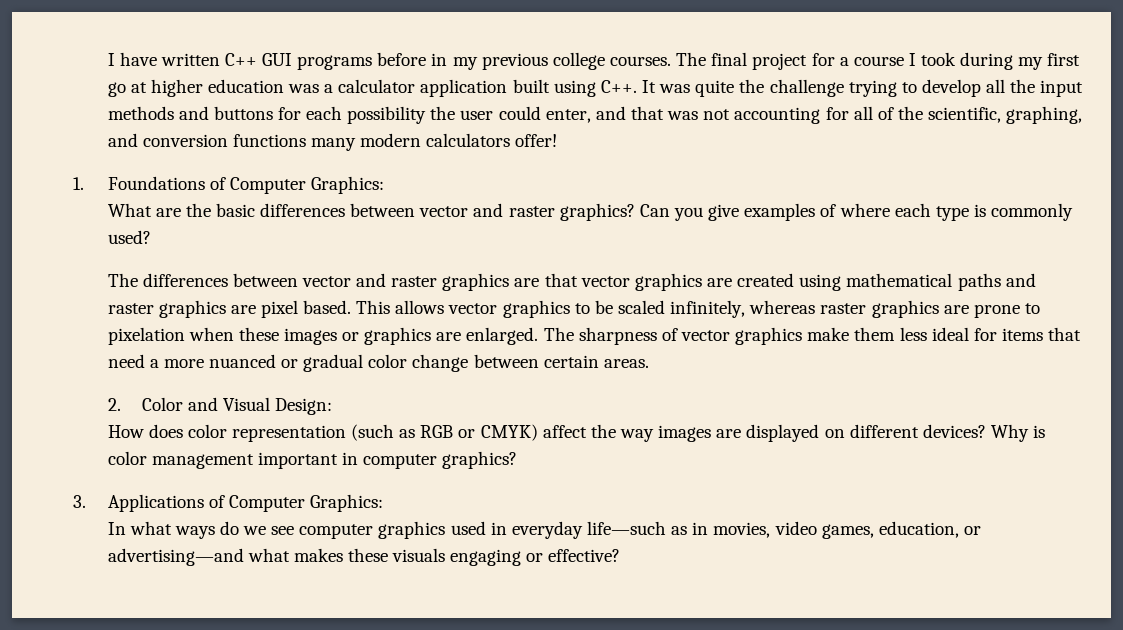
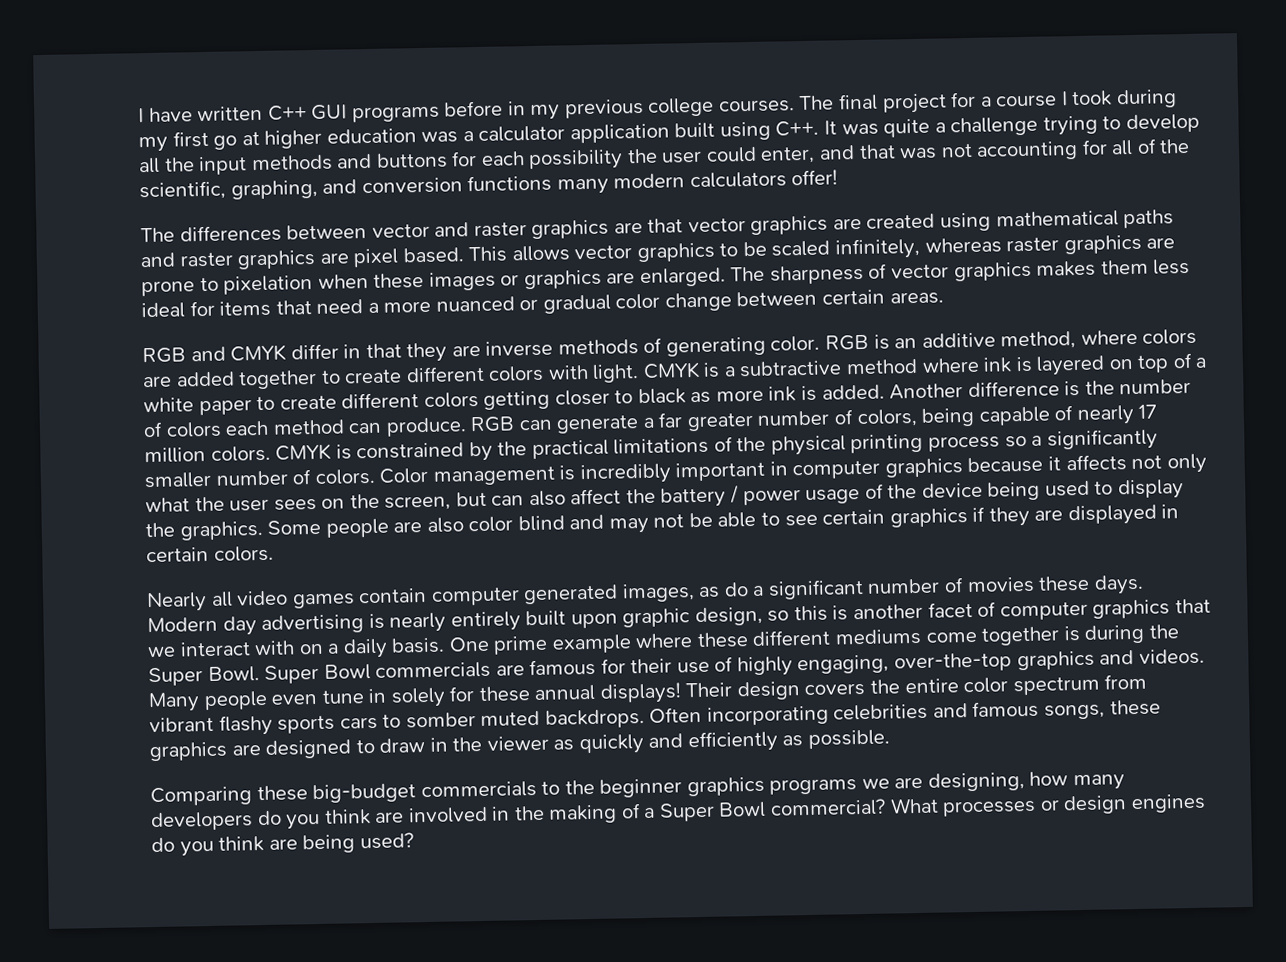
[739,79,765,93] the -> [934,122,946,133] a
[73,176,384,194] [107,203,1074,221] [107,230,151,244] // 1. Foundations of Computer Graphics: // What are the basic differences between vector and raster graphics? Can you give examples of where each type is commonly used? -> (839, 177) none
[807,327,850,341] make -> [1036,260,1097,277] makes
[107,397,333,415] [107,424,1046,442] [107,451,518,469] [73,494,383,512] [107,521,981,539] [107,548,621,566] 2. Color and Visual Design: // How does color representation (such as RGB or CMYK) affect the way images are displayed on different devices? Why is color management important in computer graphics? // 3. Applications of Computer Graphics: // In what ways do we see computer graphics used in everyday life—such as in movies, video games, education, or advertising—and what makes these visuals engaging or effective? -> [142,328,1198,364] [142,352,1208,390] [143,378,1192,416] [143,404,1158,438] [144,428,1158,464] [144,453,1207,489] [145,479,1184,513] [145,504,1180,541] [146,545,274,563] [146,574,1144,613] [147,598,1211,636] [147,624,1179,659] [148,648,1205,687] [148,673,1148,713] [149,699,1161,736] [149,729,891,762] [150,771,1126,807] [151,793,1206,832] [151,832,414,857] RGB and CMYK differ in that they are inverse methods of generating color. RGB is an additive method, where colors are added together to create different colors with light. CMYK is a subtractive method where ink is layered on top of a white paper to create different colors getting closer to black as more ink is added. Another difference is the number of colors each method can produce. RGB can generate a far greater number of colors, being capable of nearly 17 million colors. CMYK is constrained by the practical limitations of the physical printing process so a significantly smaller number of colors. Color management is incredibly important in computer graphics because it affects not only what the user sees on the screen, but can also affect the battery / power usage of the device being used to display the graphics. Some people are also color blind and may not be able to see certain graphics if they are displayed in certain colors. // Nearly all video games contain computer generated images, as do a significant number of movies these days. Modern day advertising is nearly entirely built upon graphic design, so this is another facet of computer graphics that we interact with on a daily basis. One prime example where these different mediums come together is during the Super Bowl. Super Bowl commercials are famous for their use of highly engaging, over-the-top graphics and videos. Many people even tune in solely for these annual displays! Their design covers the entire color spectrum from vibrant flashy sports cars to somber muted backdrops. Often incorporating celebrities and famous songs, these graphics are designed to draw in the viewer as quickly and efficiently as possible. // Comparing these big-budget commercials to the beginner graphics programs we are designing, how many developers do you think are involved in the making of a Super Bowl commercial? What processes or design engines do you think are being used?

